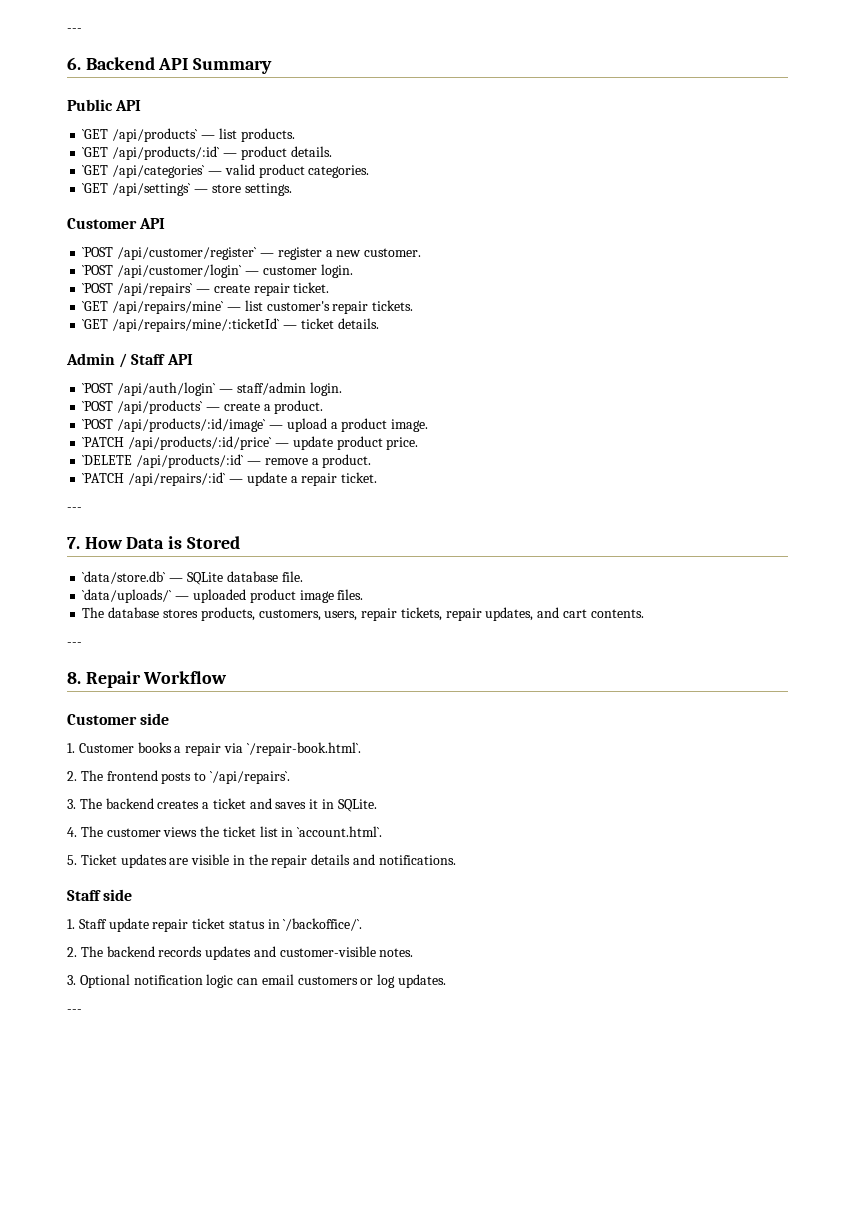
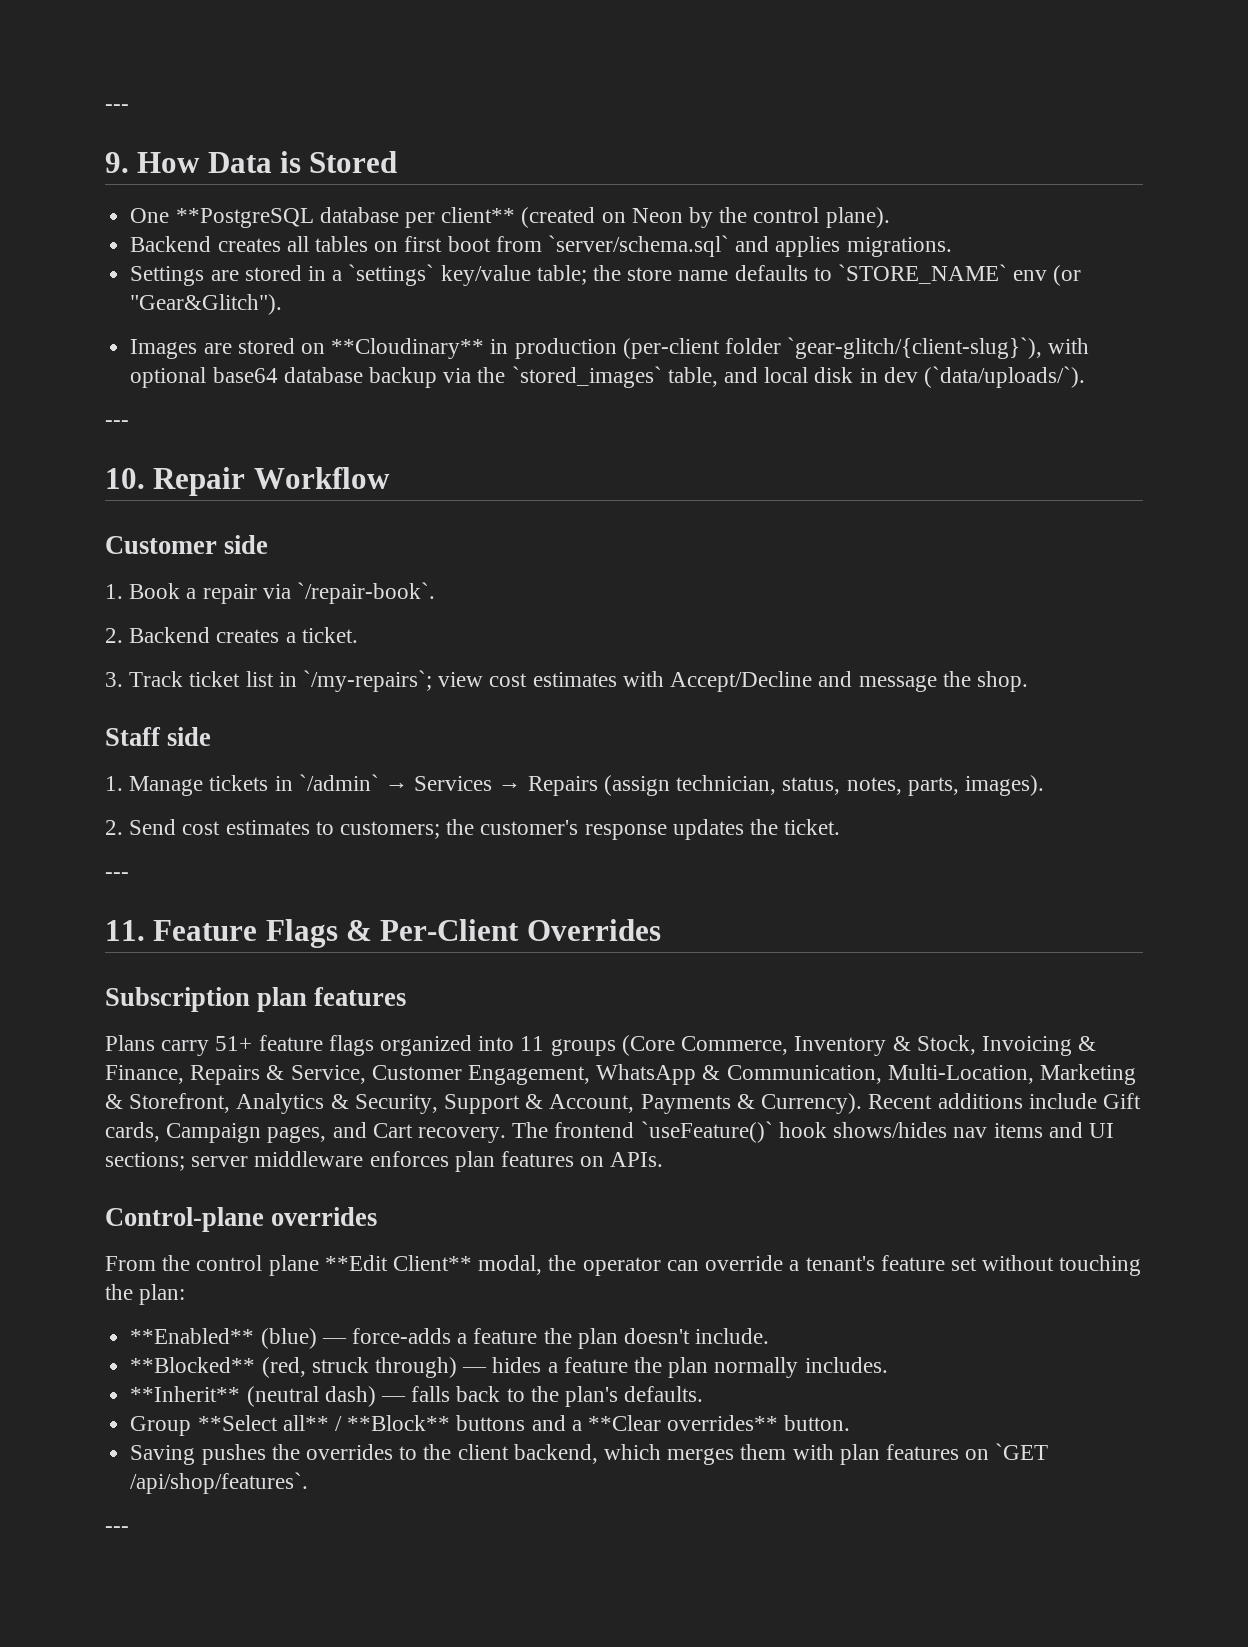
[67,28,82,32] [67,57,273,74] [67,99,142,111] [82,128,295,142] [82,146,332,160] [82,164,370,178] [82,183,292,196] [67,218,166,229] [82,247,422,260] [82,264,353,278] [82,282,330,296] [82,300,414,314] [82,318,379,332] [66,353,193,368] [82,382,342,396] [82,400,324,414] [82,418,429,432] [82,436,419,450] [82,454,372,468] [82,472,378,486] [67,507,82,511] [67,536,240,549] [82,571,303,585] [82,589,364,603] [82,607,644,621] [67,642,82,646] [67,672,81,684] --- // 6. Backend API Summary // Public API // `GET /api/products` — list products. // `GET /api/products/:id` — product details. // `GET /api/categories` — valid product categories. // `GET /api/settings` — store settings. // Customer API // `POST /api/customer/register` — register a new customer. // `POST /api/customer/login` — customer login. // `POST /api/repairs` — create repair ticket. // `GET /api/repairs/mine` — list customer's repair tickets. // `GET /api/repairs/mine/:ticketId` — ticket details. // Admin / Staff API // `POST /api/auth/login` — staff/admin login. // `POST /api/products` — create a product. // `POST /api/products/:id/image` — upload a product image. // `PATCH /api/products/:id/price` — update product price. // `DELETE /api/products/:id` — remove a product. // `PATCH /api/repairs/:id` — update a repair ticket. // --- // 7. How Data is Stored // `data/store.db` — SQLite database file. // `data/uploads/` — uploaded product image files. // The database stores products, customers, users, repair tickets, repair updates, and cart contents. // --- // 8. -> [105,104,129,111] [105,151,398,173] [130,207,890,228] [130,235,952,257] [130,264,1082,286] [130,294,283,315] [130,337,1090,359] [130,366,1086,388] [105,420,129,427] [105,468,145,489] --- // 9. How Data is Stored // One **PostgreSQL database per client** (created on Neon by the control plane). // Backend creates all tables on first boot from `server/schema.sql` and applies migrations. // Settings are stored in a `settings` key/value table; the store name defaults to `STORE_NAME` env (or "Gear&Glitch"). // Images are stored on **Cloudinary** in production (per-client folder `gear-glitch/{client-slug}`), with optional base64 database backup via the `stored_images` table, and local disk in dev (`data/uploads/`). // --- // 10.
[78,742,172,753] Customer books -> [129,583,181,599] Book
[246,742,361,756] [67,770,290,784] [67,798,377,812] [67,826,383,837] [67,854,456,868] [67,889,133,901] [67,918,363,932] [67,946,414,960] [67,974,447,988] `/repair-book.html`. // 2. The frontend posts to `/api/repairs`. // 3. The backend creates a ticket and saves it in SQLite. // 4. The customer views the ticket list in `account.html`. // 5. Ticket updates are visible in the repair details and notifications. // Staff side // 1. Staff update repair ticket status in `/backoffice/`. // 2. The backend records updates and customer-visible notes. // 3. Optional notification logic can email customers or log updates. -> [297,582,436,604] [105,627,358,643] [105,670,1028,692] [105,727,212,746] [105,774,1044,796] [105,819,841,840] [105,872,129,879] [105,919,661,948] [105,987,407,1012] [105,1035,1097,1056] [105,1064,1137,1085] [105,1093,1141,1114] [105,1121,1114,1143] [105,1151,664,1172] [105,1207,378,1232] [105,1255,1142,1276] [105,1284,186,1305] [130,1328,770,1349] [130,1357,888,1378] [130,1386,704,1407] [130,1415,851,1436] [130,1443,1049,1465] [130,1472,309,1494] `/repair-book`. // 2. Backend creates a ticket. // 3. Track ticket list in `/my-repairs`; view cost estimates with Accept/Decline and message the shop. // Staff side // 1. Manage tickets in `/admin` → Services → Repairs (assign technician, status, notes, parts, images). // 2. Send cost estimates to customers; the customer's response updates the ticket. // --- // 11. Feature Flags & Per-Client Overrides // Subscription plan features // Plans carry 51+ feature flags organized into 11 groups (Core Commerce, Inventory & Stock, Invoicing & Finance, Repairs & Service, Customer Engagement, WhatsApp & Communication, Multi-Location, Marketing & Storefront, Analytics & Security, Support & Account, Payments & Currency). Recent additions include Gift cards, Campaign pages, and Cart recovery. The frontend `useFeature()` hook shows/hides nav items and UI sections; server middleware enforces plan features on APIs. // Control-plane overrides // From the control plane **Edit Client** modal, the operator can override a tenant's feature set without touching the plan: // **Enabled** (blue) — force-adds a feature the plan doesn't include. // **Blocked** (red, struck through) — hides a feature the plan normally includes. // **Inherit** (neutral dash) — falls back to the plan's defaults. // Group **Select all** / **Block** buttons and a **Clear overrides** button. // Saving pushes the overrides to the client backend, which merges them with plan features on `GET /api/shop/features`.

